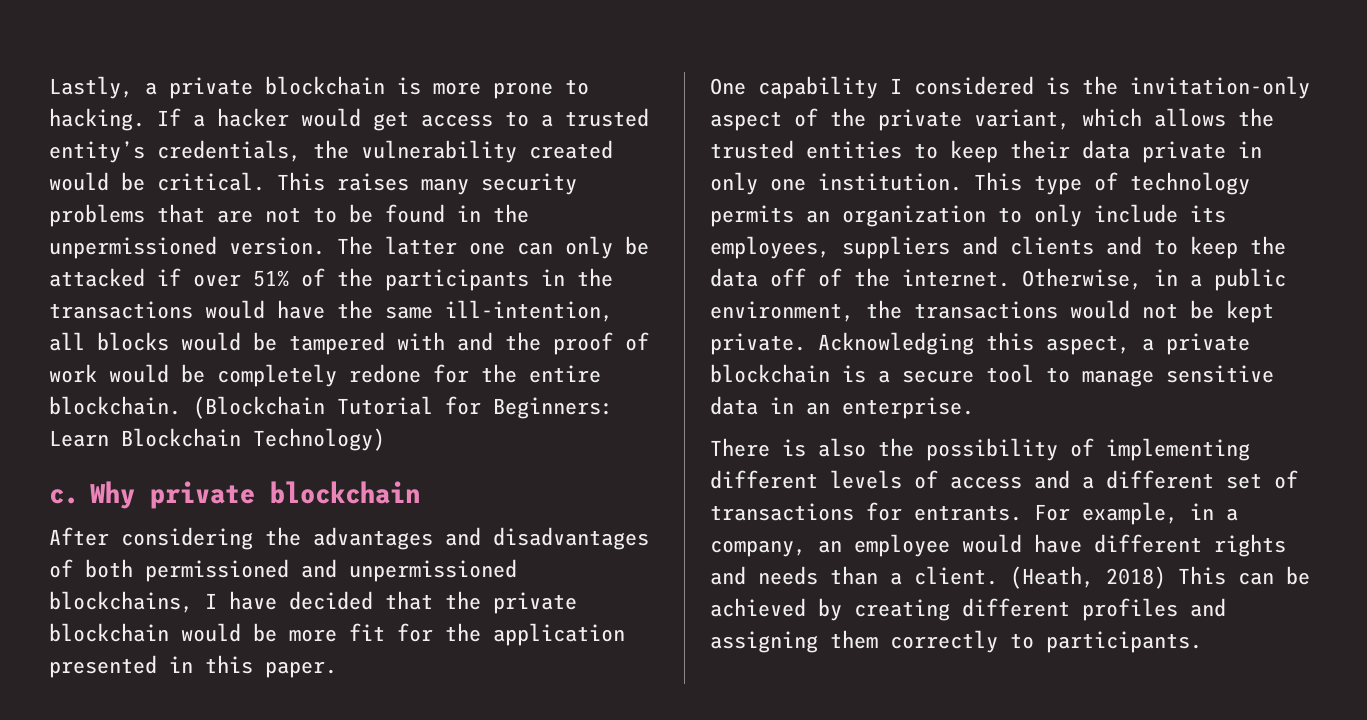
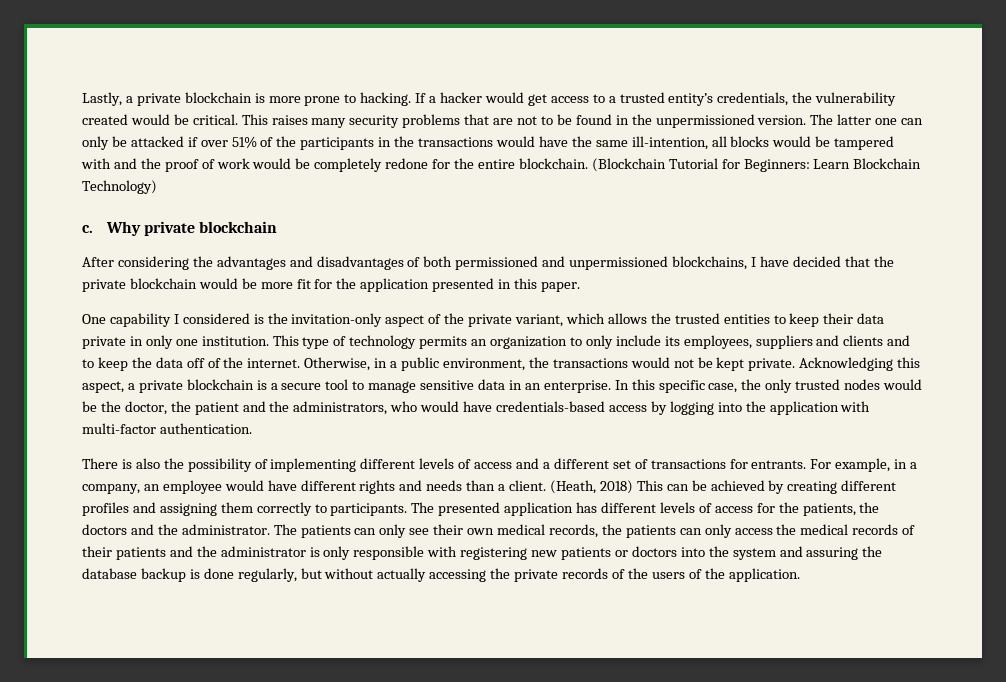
(974, 408) none -> [614,379,923,393] [82,401,871,415] [82,423,252,434] In this specific case, the only trusted nodes would be the doctor, the patient and the administrators, who would have credentials-based access by logging into the application with multi-factor authentication.
(1202, 642) none -> [411,502,880,516] [82,524,916,538] [82,546,883,560] [82,568,800,582] The presented application has different levels of access for the patients, the doctors and the administrator. The patients can only see their own medical records, the patients can only access the medical records of their patients and the administrator is only responsible with registering new patients or doctors into the system and assuring the database backup is done regularly, but without actually accessing the private records of the users of the application.

